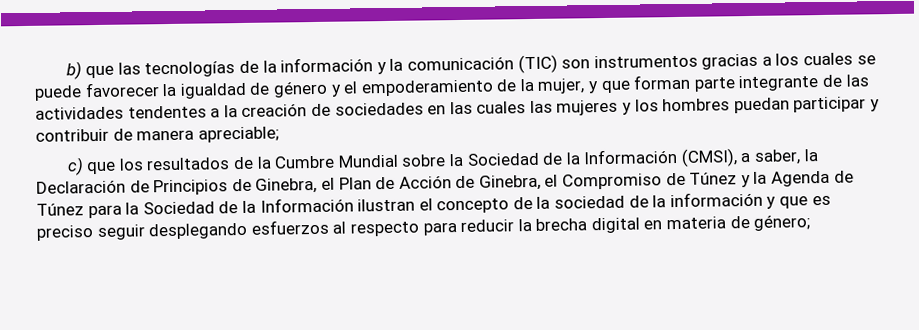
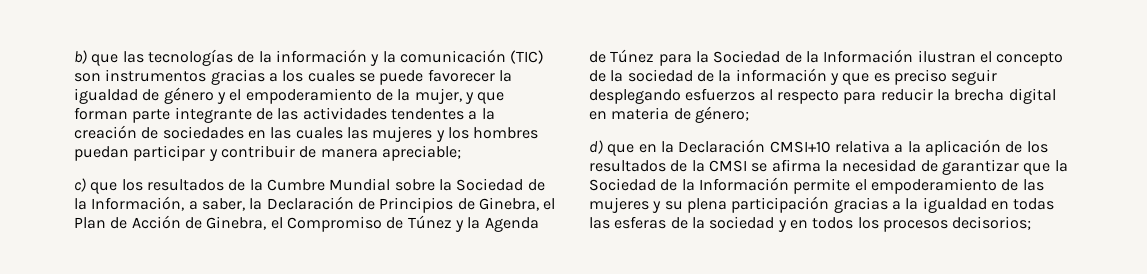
[583,148,738,167] Información (CMSI), -> [91,196,185,211] Información,
(811, 222) none -> [589,139,1048,156] [589,159,1068,175] [589,177,1044,194] [589,196,1055,213] [589,216,1032,232] // d) que en la Declaración CMSI+10 relativa a la aplicación de los resultados de la CMSI se afirma la necesidad de garantizar que la Sociedad de la Información permite el empoderamiento de las mujeres y su plena participación gracias a la igualdad en todas las esferas de la sociedad y en todos los procesos decisorios;

